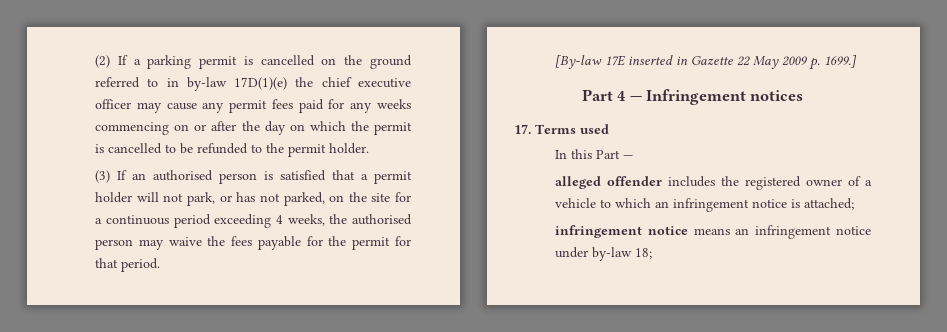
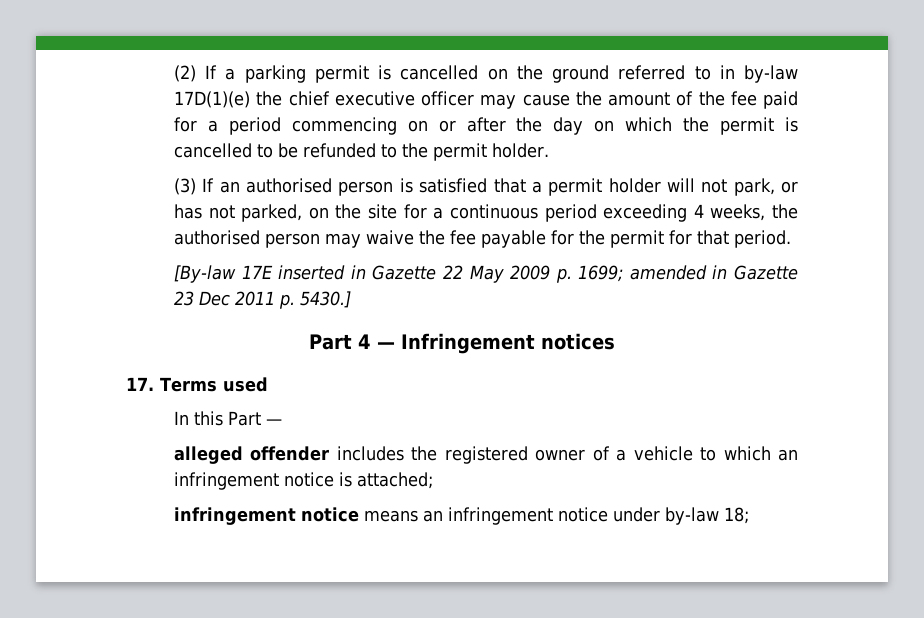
[202,99,412,113] any permit fees paid for any weeks -> [575,91,799,109] [174,117,281,135] the amount of the fee paid for a period
[231,236,253,246] fees -> [450,230,477,245] fee
[824,55,858,68] 1699.] -> [578,265,798,282] [174,291,352,309] 1699; amended in Gazette 23 Dec 2011 p. 5430.]

